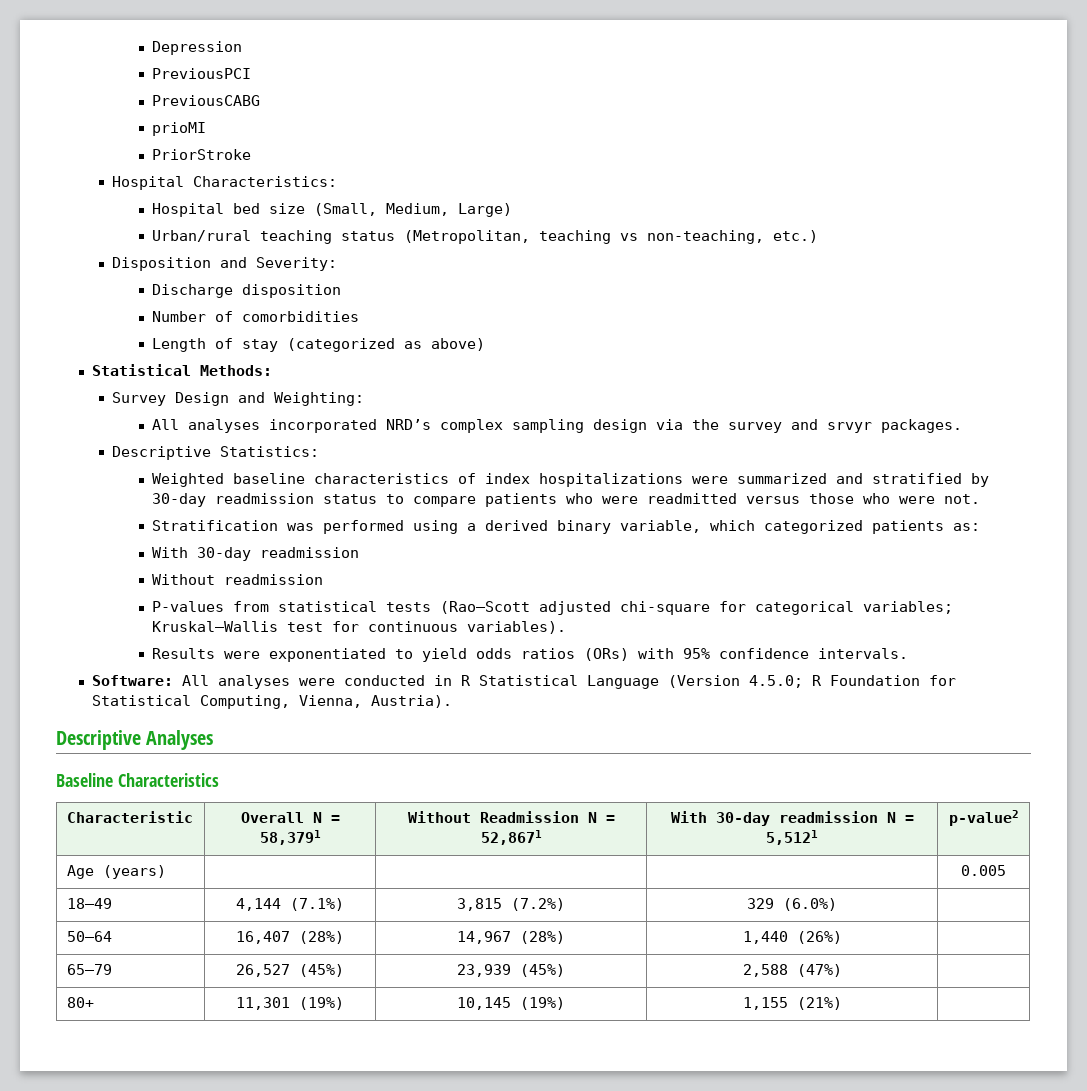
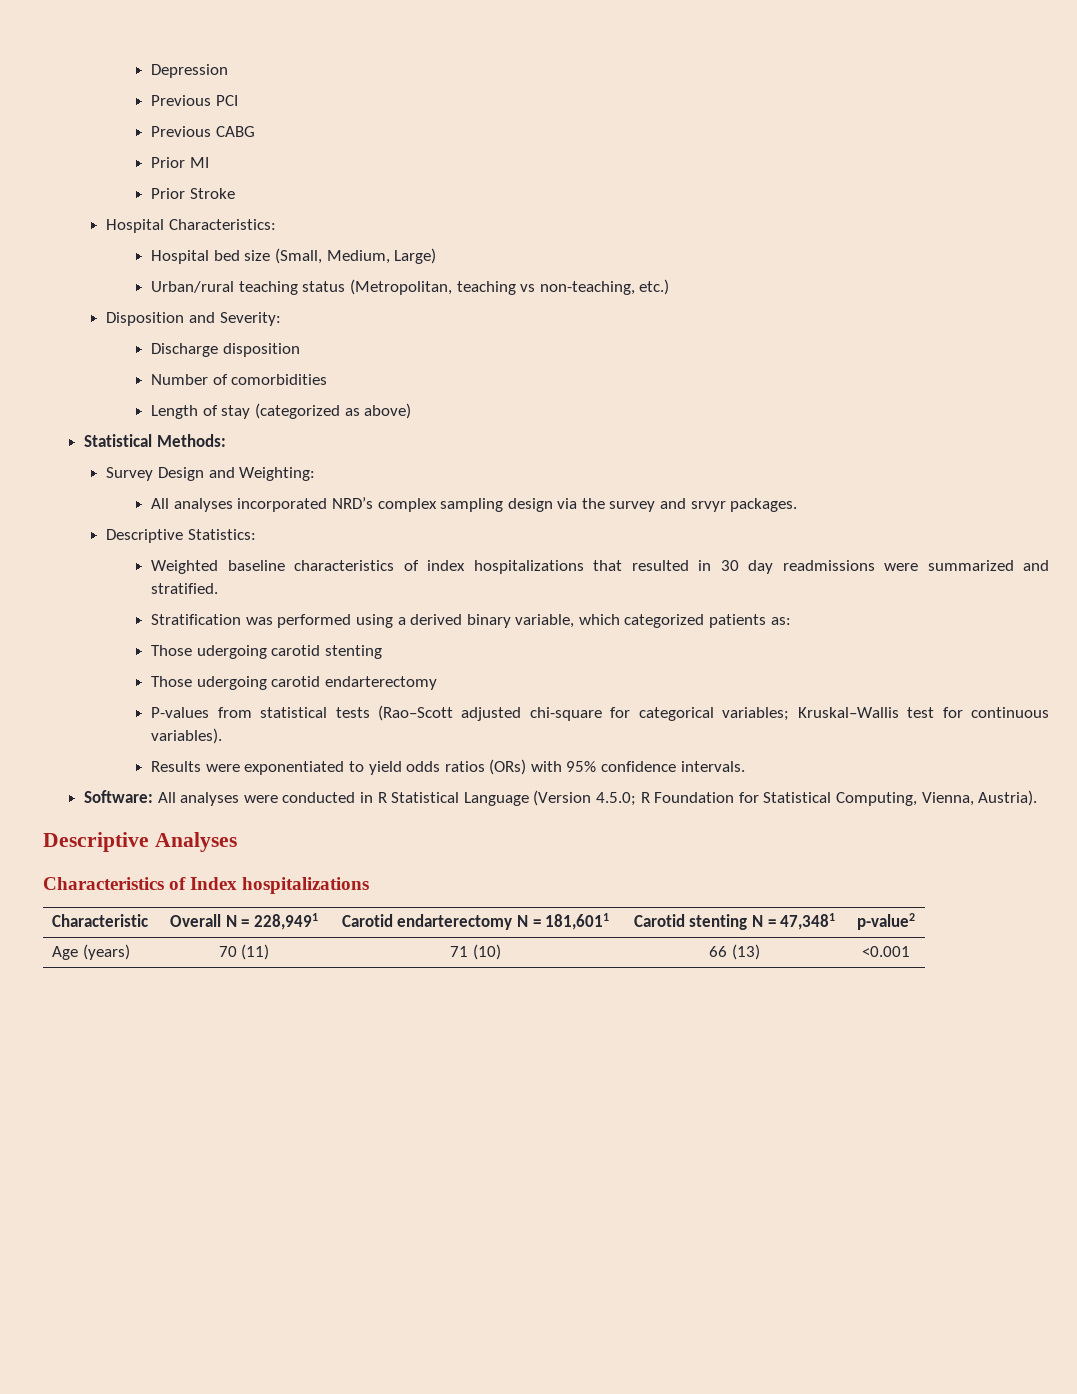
[152,68,252,79] [152,95,261,106] [152,122,207,136] [152,149,252,160] PreviousPCI // PreviousCABG // prioMI // PriorStroke -> [151,95,238,106] [151,126,255,137] [151,157,209,168] [151,188,235,199] Previous PCI // Previous CABG // Prior MI // Prior Stroke
[692,473,990,487] [152,493,981,507] were summarized and stratified by 30-day readmission status to compare patients who were readmitted versus those who were not. -> [593,560,1050,574] [151,583,219,594] that resulted in 30 day readmissions were summarized and stratified.
[152,547,360,561] [152,574,324,585] With 30-day readmission // Without readmission -> [151,645,382,659] [151,676,437,690] Those udergoing carotid stenting // Those udergoing carotid endarterectomy
[56,773,113,787] Baseline -> (237, 842) none
(219, 780) none -> [169,877,370,894] of Index hospitalizations
[259,830,321,845] [407,811,615,823] [480,830,542,845] [670,811,914,826] [766,830,818,845] 58,3791 | Without Readmission N = 52,8671 | With 30-day readmission N = 5,5121 -> [253,913,318,930] [341,913,610,930] [633,913,836,930] 228,9491 | Carotid endarterectomy N = 181,6011 | Carotid stenting N = 47,3481
[961,865,1006,876] [66,898,112,909] [236,898,344,911] [457,898,565,911] [747,898,837,911] [66,931,112,942] [236,931,344,944] [457,931,565,944] [742,931,842,944] [66,964,112,975] [236,964,344,977] [457,964,565,977] [742,964,842,977] [66,997,94,1008] [236,997,344,1010] [457,997,565,1010] [742,997,842,1010] | | | 0.005 // 18–49 | 4,144 (7.1%) | 3,815 (7.2%) | 329 (6.0%) | // 50–64 | 16,407 (28%) | 14,967 (28%) | 1,440 (26%) | // 65–79 | 26,527 (45%) | 23,939 (45%) | 2,588 (47%) | // 80+ | 11,301 (19%) | 10,145 (19%) | 1,155 (21%) | -> [218,944,270,960] [450,944,501,960] [709,944,760,960] [862,946,910,957] 70 (11) | 71 (10) | 66 (13) | <0.001

